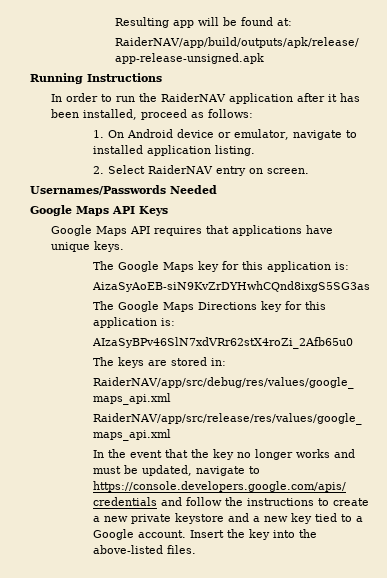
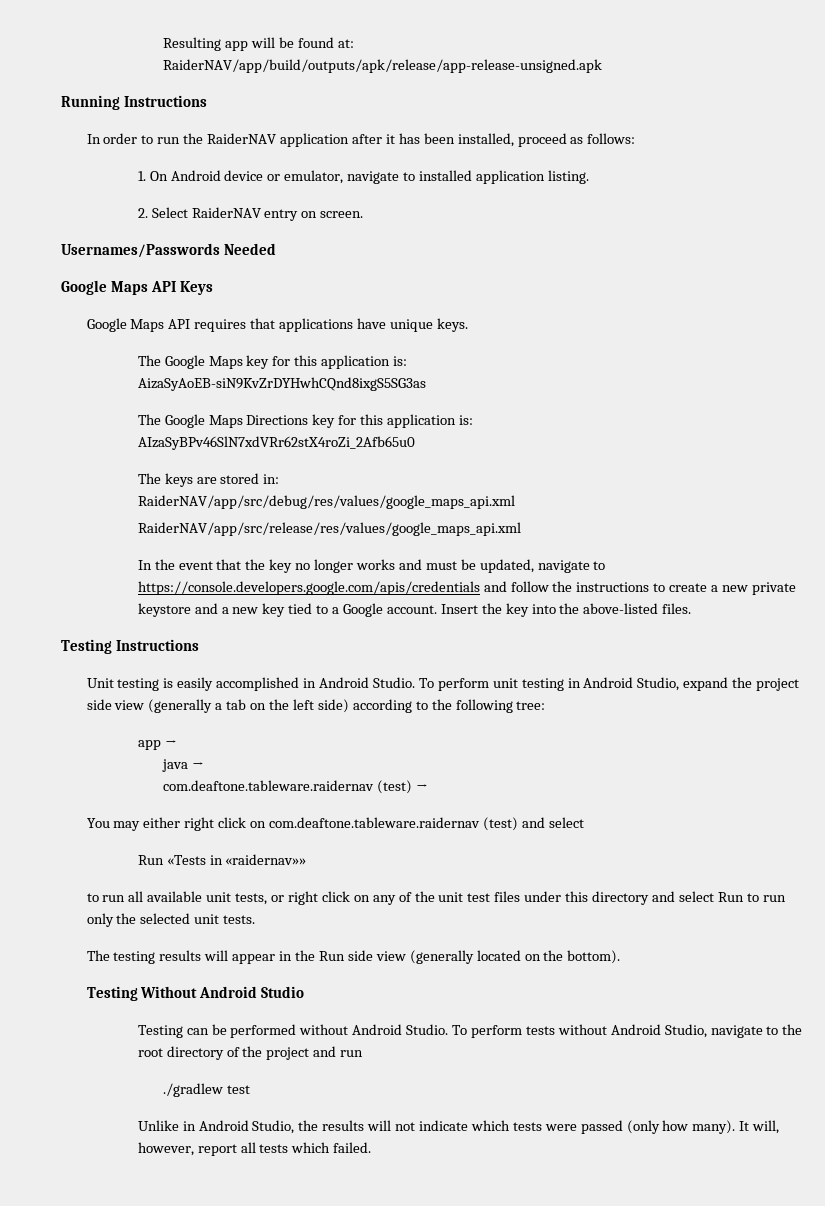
(197, 549) none -> [61,639,199,654] [86,677,800,691] [86,699,546,713] [137,740,177,750] [162,759,205,772] [163,780,429,794] [86,817,584,831] [137,854,307,865] [86,891,786,905] [86,913,256,927] [86,950,621,964] [86,986,305,1001] [137,1024,803,1038] [137,1046,364,1060] [163,1083,251,1097] [137,1120,780,1134] [137,1142,372,1156] // Testing Instructions // Unit testing is easily accomplished in Android Studio. To perform unit testing in Android Studio, expand the project side view (generally a tab on the left side) according to the following tree: // app → // java → // com.deaftone.tableware.raidernav (test) → // You may either right click on com.deaftone.tableware.raidernav (test) and select // Run «Tests in «raidernav»» // to run all available unit tests, or right click on any of the unit test files under this directory and select Run to run only the selected unit tests. // The testing results will appear in the Run side view (generally located on the bottom). // Testing Without Android Studio // Testing can be performed without Android Studio. To perform tests without Android Studio, navigate to the root directory of the project and run // ./gradlew test // Unlike in Android Studio, the results will not indicate which tests were passed (only how many). It will, however, report all tests which failed.

